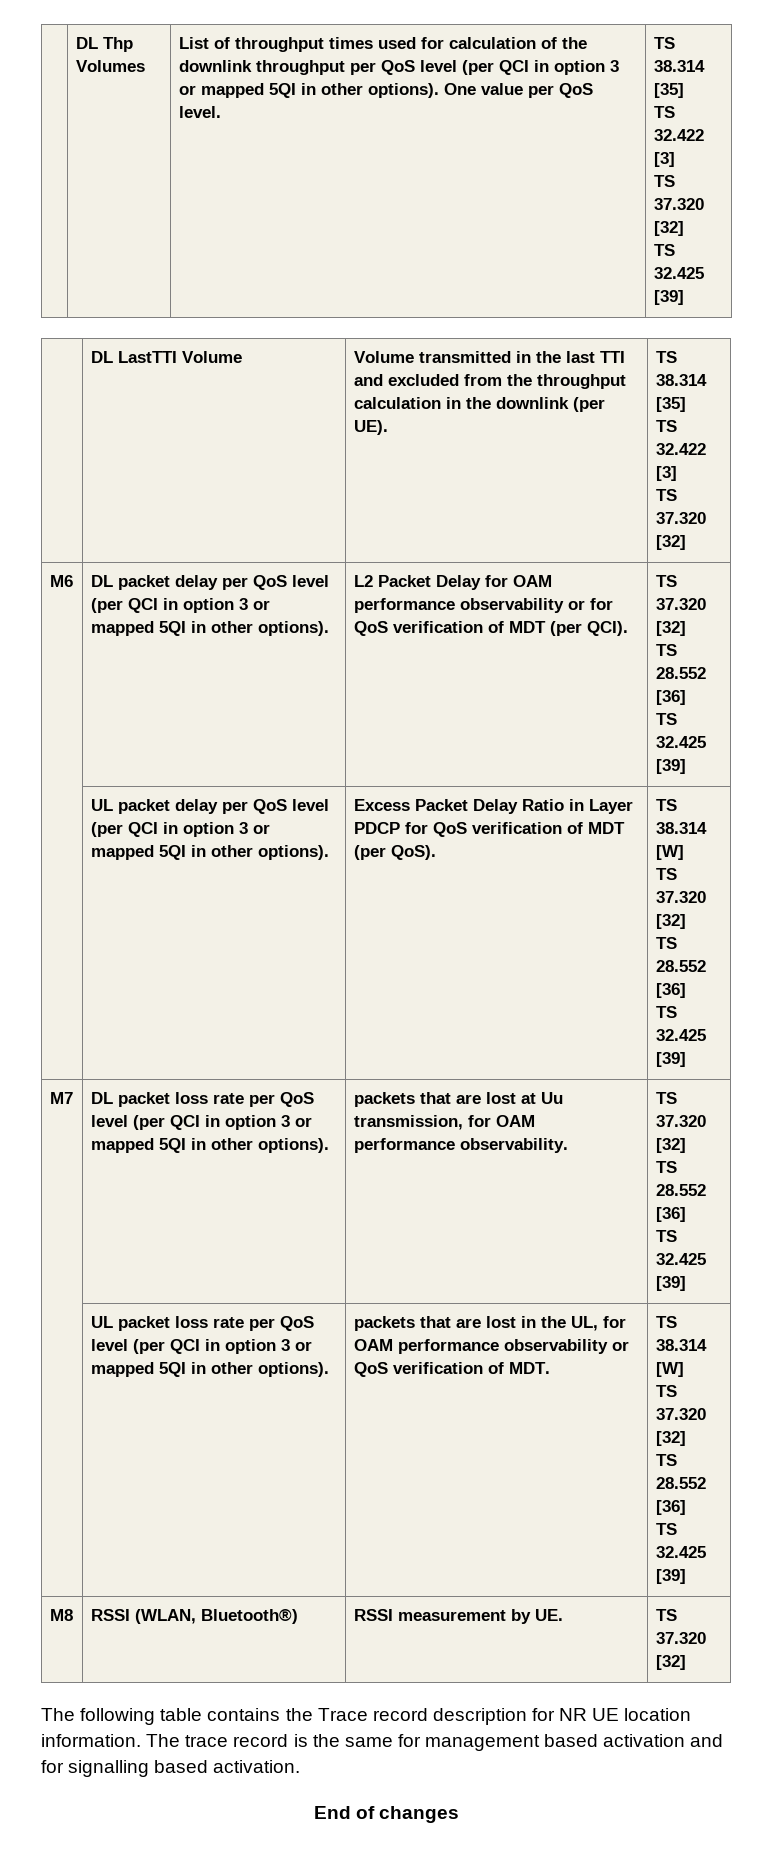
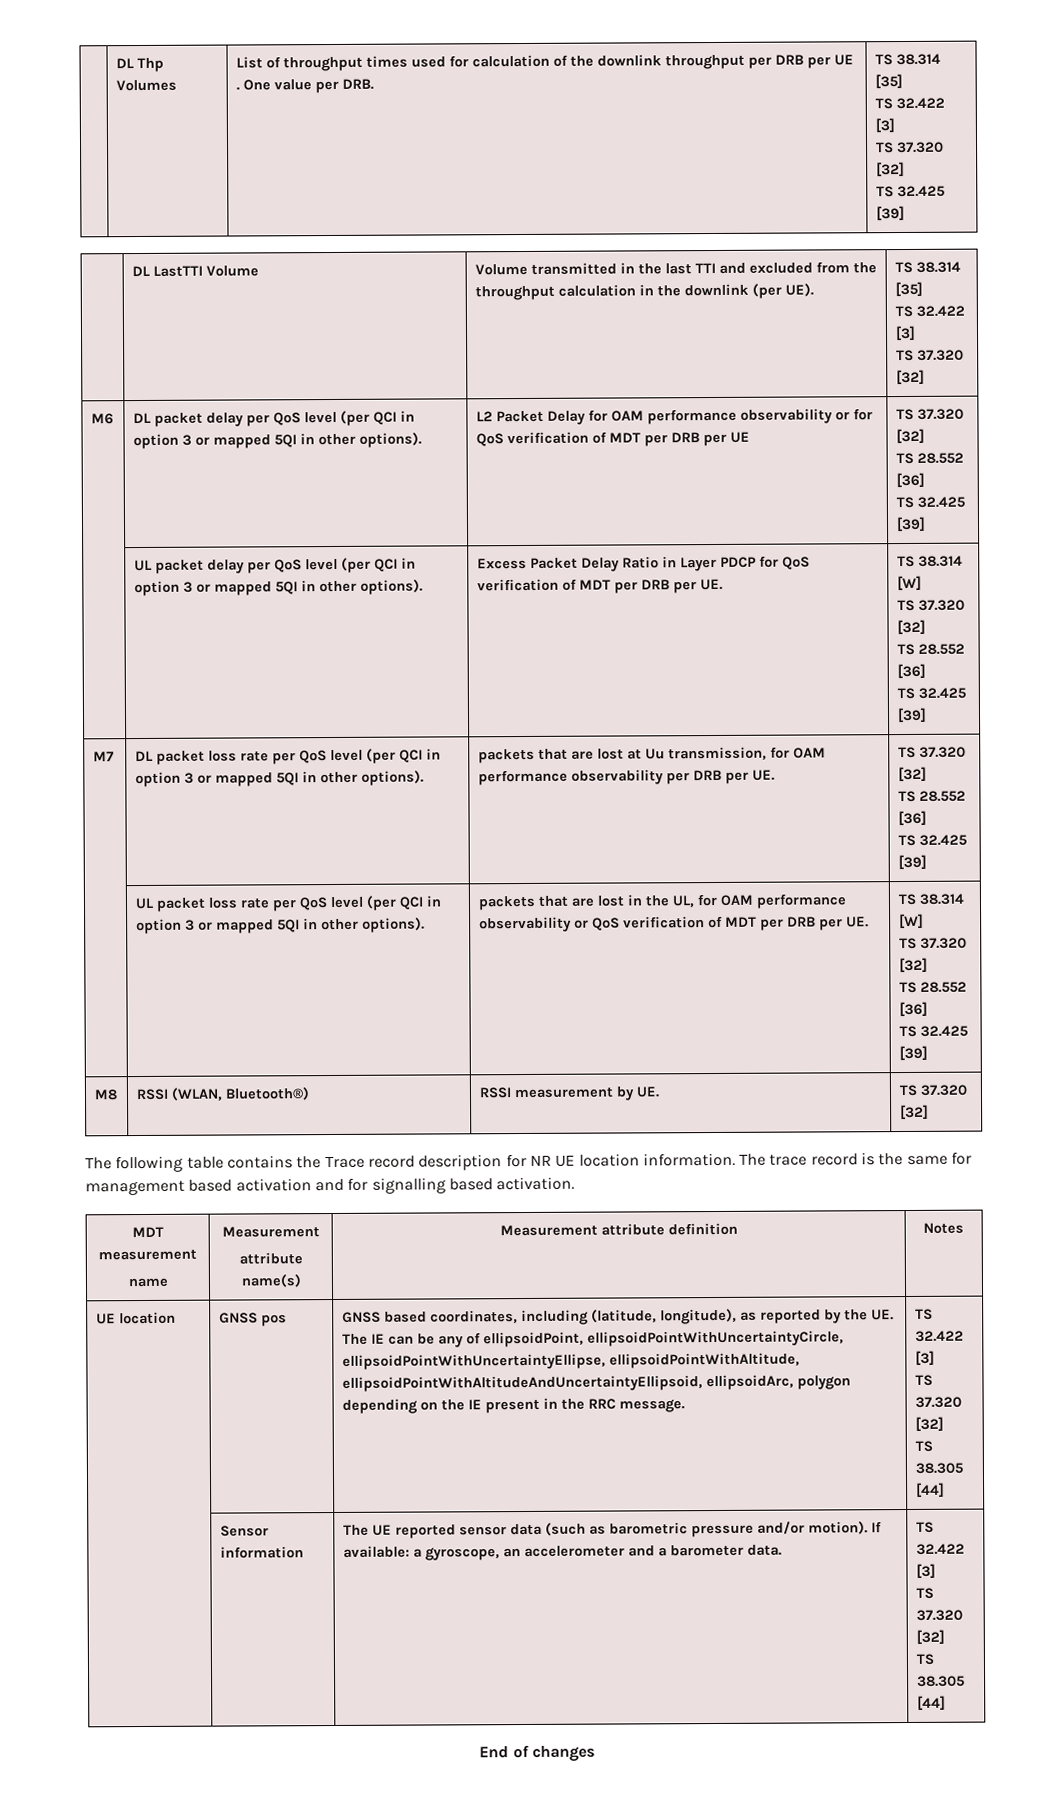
[380,60,619,75] [178,83,439,98] QoS level (per QCI in option 3 or mapped 5QI in other options). -> [774,54,854,69] [235,86,240,91] DRB per UE .
[558,83,593,98] [178,106,221,118] QoS level. -> [341,78,374,90] DRB.
[549,621,628,636] (per QCI). -> [643,431,750,447] per DRB per UE
[353,845,436,860] (per QoS). -> [613,578,723,594] per DRB per UE.
[459,1138,568,1153] observability. -> [570,769,775,785] observability per DRB per UE.
[508,1362,550,1374] MDT. -> [724,916,869,931] MDT per DRB per UE.
(301, 1766) none -> [131,1226,164,1238] [98,1249,197,1261] [127,1277,168,1288] [221,1226,320,1238] [238,1252,303,1265] [240,1274,301,1288] [499,1222,738,1237] [923,1222,964,1234] [95,1311,176,1325] [218,1312,287,1327] [341,1308,894,1326] [341,1330,844,1348] [341,1352,800,1370] [341,1374,851,1392] [341,1397,685,1414] [914,1308,933,1320] [914,1330,964,1342] [914,1350,935,1366] [914,1374,933,1386] [914,1396,962,1408] [914,1416,944,1432] [914,1440,933,1452] [914,1462,963,1474] [915,1482,945,1498] [219,1525,269,1537] [219,1546,304,1559] [342,1521,882,1539] [342,1544,782,1561] [915,1521,934,1533] [915,1543,965,1555] [915,1563,936,1579] [915,1587,934,1599] [915,1609,963,1621] [915,1629,945,1645] [915,1653,934,1665] [916,1675,965,1687] [916,1695,946,1711] // MDT measurement // name | Measurement // attribute name(s) | Measurement attribute definition | Notes // UE location | GNSS pos | GNSS based coordinates, including (latitude, longitude), as reported by the UE. The IE can be any of ellipsoidPoint, ellipsoidPointWithUncertaintyCircle, ellipsoidPointWithUncertaintyEllipse, ellipsoidPointWithAltitude, ellipsoidPointWithAltitudeAndUncertaintyEllipsoid, ellipsoidArc, polygon depending on the IE present in the RRC message. | TS 32.422 [3] // TS 37.320 [32] // TS 38.305 [44] // | Sensor information | The UE reported sensor data (such as barometric pressure and/or motion). If available: a gyroscope, an accelerometer and a barometer data. | TS 32.422 [3] // TS 37.320 [32] // TS 38.305 [44]

